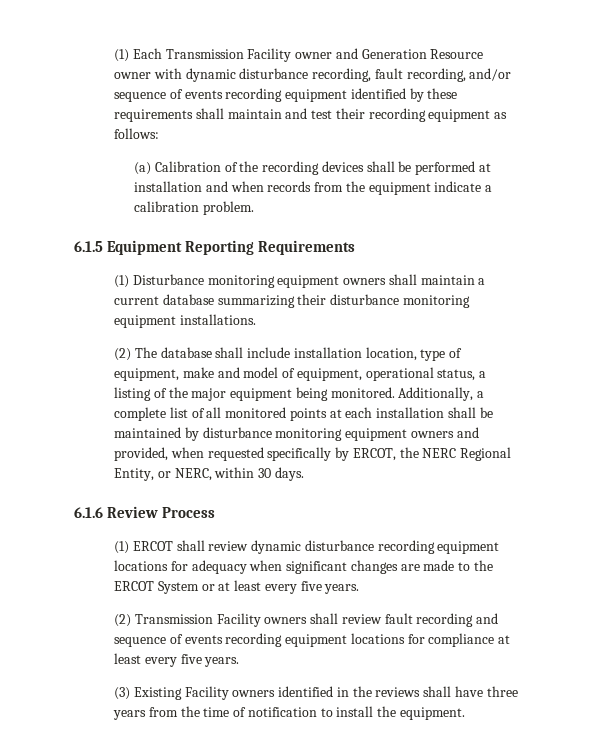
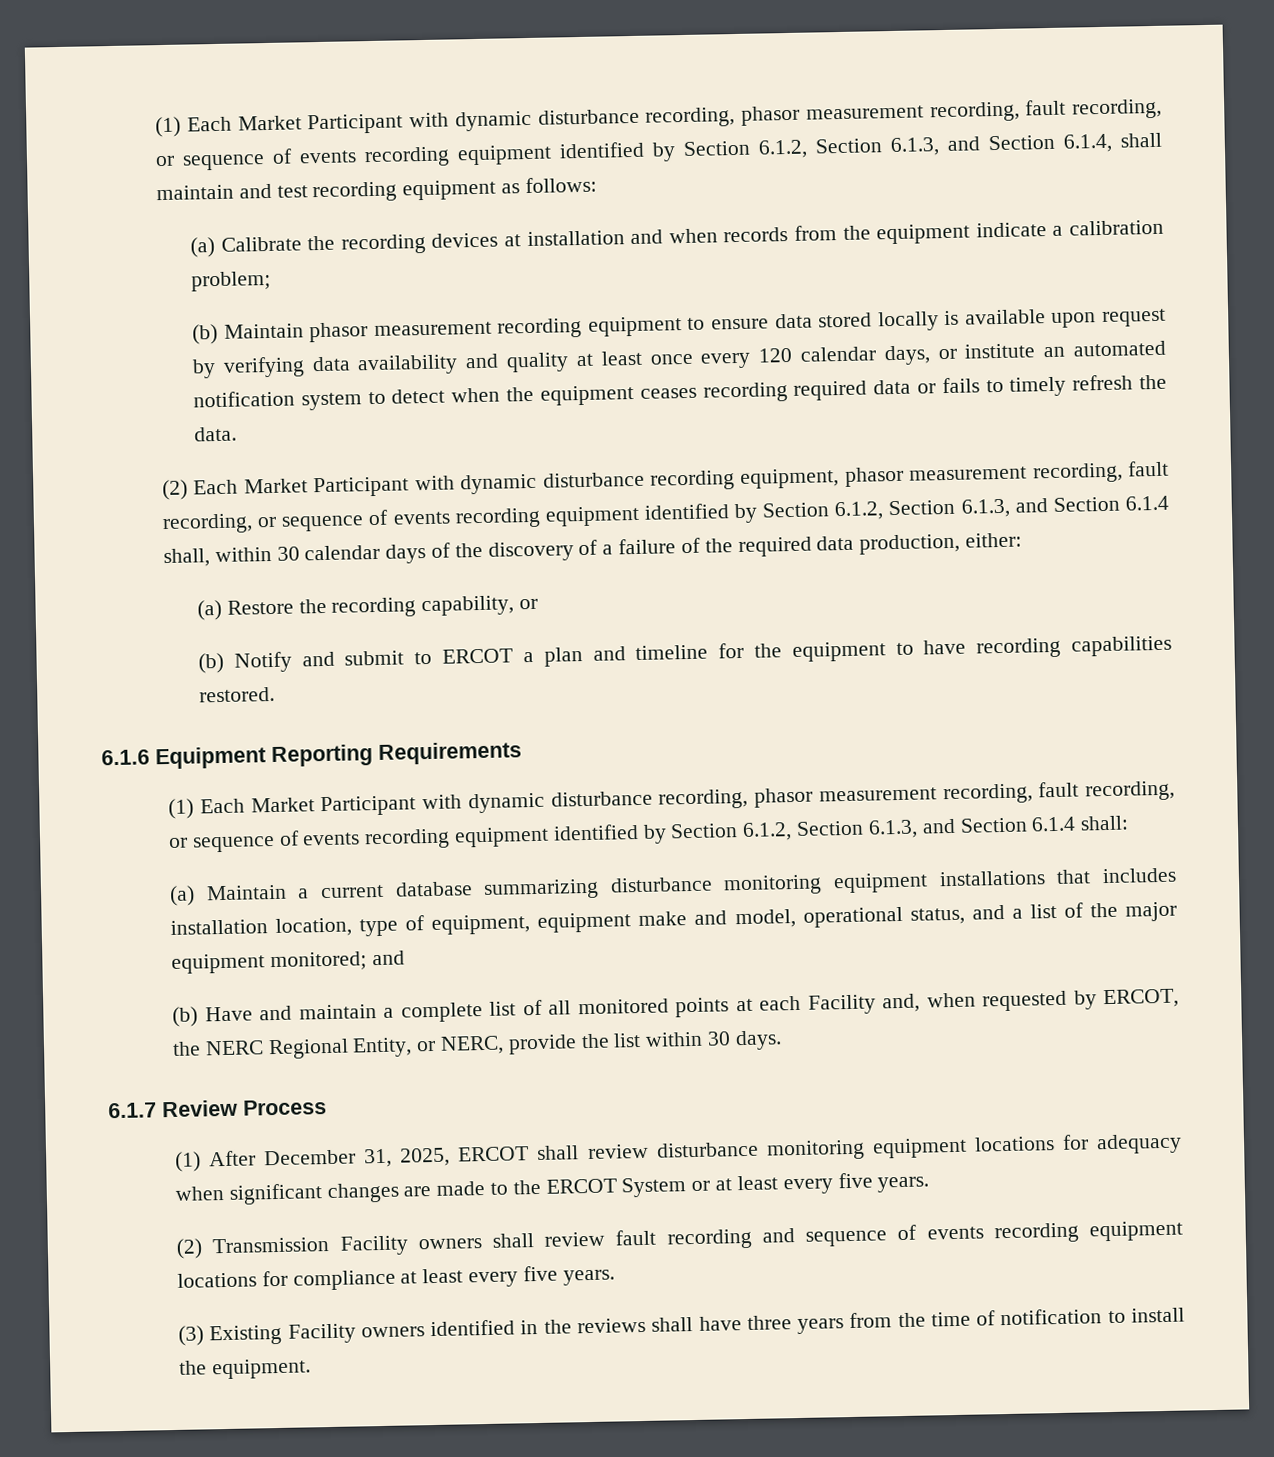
[114,48,484,62] [114,68,512,82] [114,88,458,102] [114,109,194,122] (1) Each Transmission Facility owner and Generation Resource owner with dynamic disturbance recording, fault recording, and/or sequence of events recording equipment identified by these requirements -> [155,98,1162,138] [155,133,1114,171] (1) Each Market Participant with dynamic disturbance recording, phasor measurement recording, fault recording, or sequence of events recording equipment identified by Section 6.1.2, Section 6.1.3, and Section 6.1.4,
[335,108,365,119] their -> (308, 191) none
[154,161,238,172] Calibration of -> [220,236,302,252] Calibrate
[366,161,476,175] shall be performed -> (499, 240) none
[202,201,254,215] [74,240,356,255] [114,274,475,288] problem. // 6.1.5 Equipment Reporting Requirements // (1) Disturbance monitoring equipment owners shall maintain -> [191,270,272,292] [192,308,1167,345] [192,340,1167,379] [193,374,1168,411] [194,426,238,442] [162,460,1169,501] [162,495,1169,535] [163,532,1022,568] [197,595,539,621] [198,635,1173,674] [199,686,276,703] [101,741,522,770] [168,780,1175,820] [169,815,1130,853] [169,884,287,906] problem; // (b) Maintain phasor measurement recording equipment to ensure data stored locally is available upon request by verifying data availability and quality at least once every 120 calendar days, or institute an automated notification system to detect when the equipment ceases recording required data or fails to timely refresh the data. // (2) Each Market Participant with dynamic disturbance recording equipment, phasor measurement recording, fault recording, or sequence of events recording equipment identified by Section 6.1.2, Section 6.1.3, and Section 6.1.4 shall, within 30 calendar days of the discovery of a failure of the required data production, either: // (a) Restore the recording capability, or // (b) Notify and submit to ERCOT a plan and timeline for the equipment to have recording capabilities restored. // 6.1.6 Equipment Reporting Requirements // (1) Each Market Participant with dynamic disturbance recording, phasor measurement recording, fault recording, or sequence of events recording equipment identified by Section 6.1.2, Section 6.1.3, and Section 6.1.4 shall: // (a) Maintain
[297,294,470,308] [114,314,256,328] [114,347,291,361] their disturbance monitoring equipment installations. // (2) The database shall include -> [609,867,1177,896] disturbance monitoring equipment installations that includes
(180, 374) none -> [537,912,632,933] equipment
[243,367,487,381] [114,387,474,401] model of equipment, operational status, a listing of the major equipment being monitored. Additionally, -> [734,901,1178,929] [171,950,405,974] [172,1004,377,1027] model, operational status, and a list of the major equipment monitored; and // (b) Have and maintain
[376,407,493,418] [114,427,479,441] [114,447,169,461] installation shall be maintained by disturbance monitoring equipment owners and provided, -> [807,993,921,1015] Facility and,
[267,447,332,461] specifically -> (1068, 1001) none
(212, 474) none -> [507,1032,642,1055] provide the list
[74,507,103,518] 6.1.6 -> [108,1102,157,1119] 6.1.7
[132,540,435,554] ERCOT shall review dynamic disturbance recording -> [209,1139,865,1168] After December 31, 2025, ERCOT shall review disturbance monitoring

